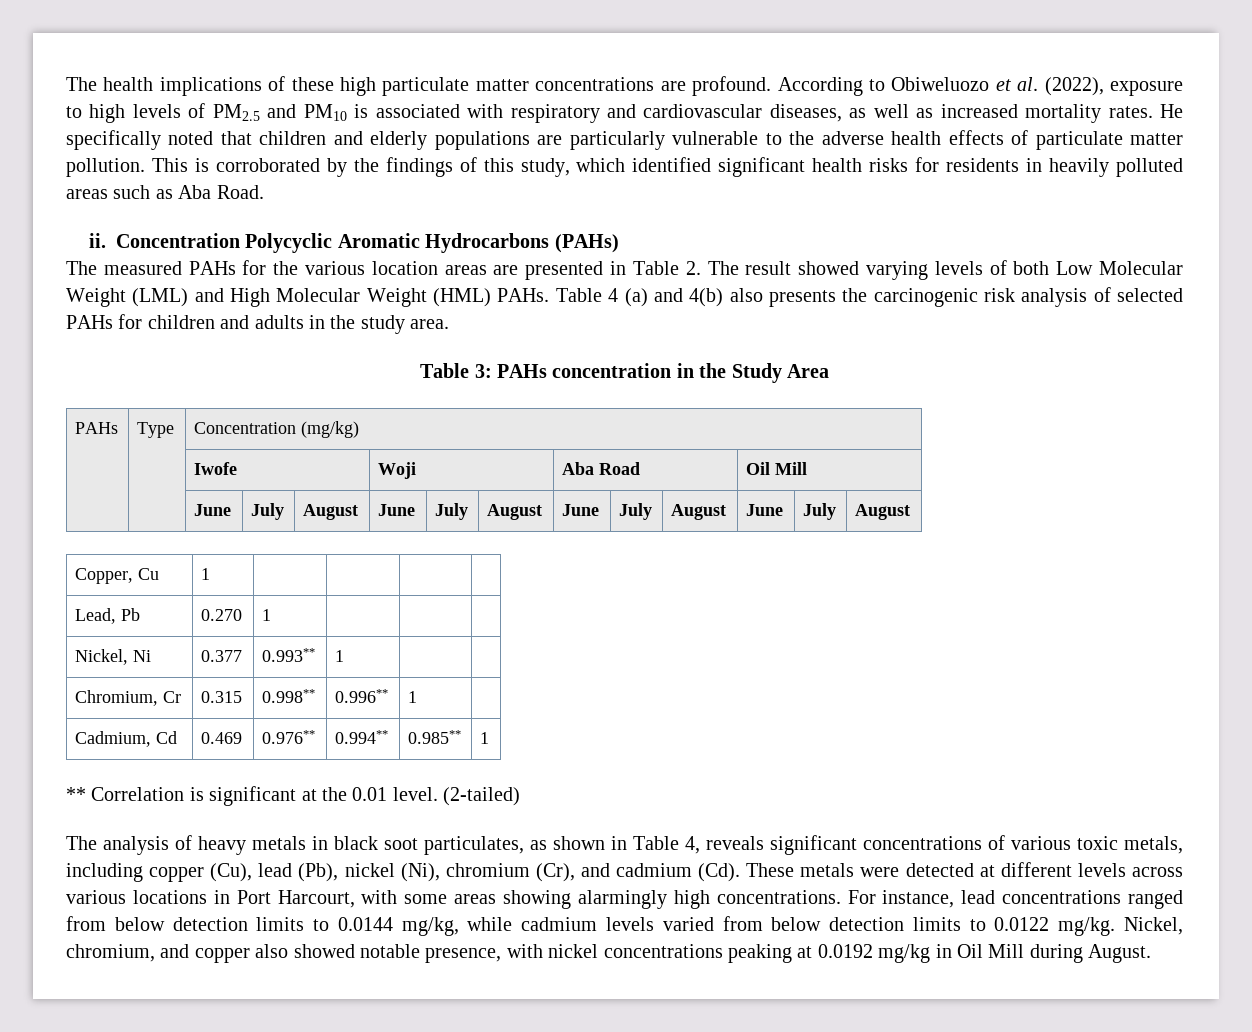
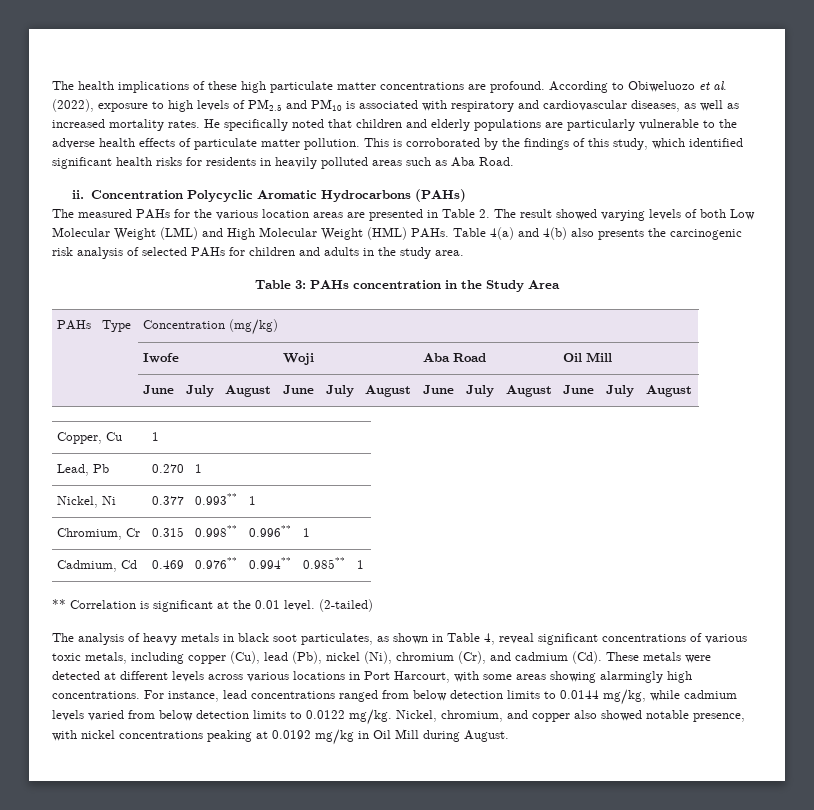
[608,288,648,307] 4 (a) -> [490,227,514,240] 4(a)
[706,836,764,850] reveals -> [499,633,534,644] reveal

